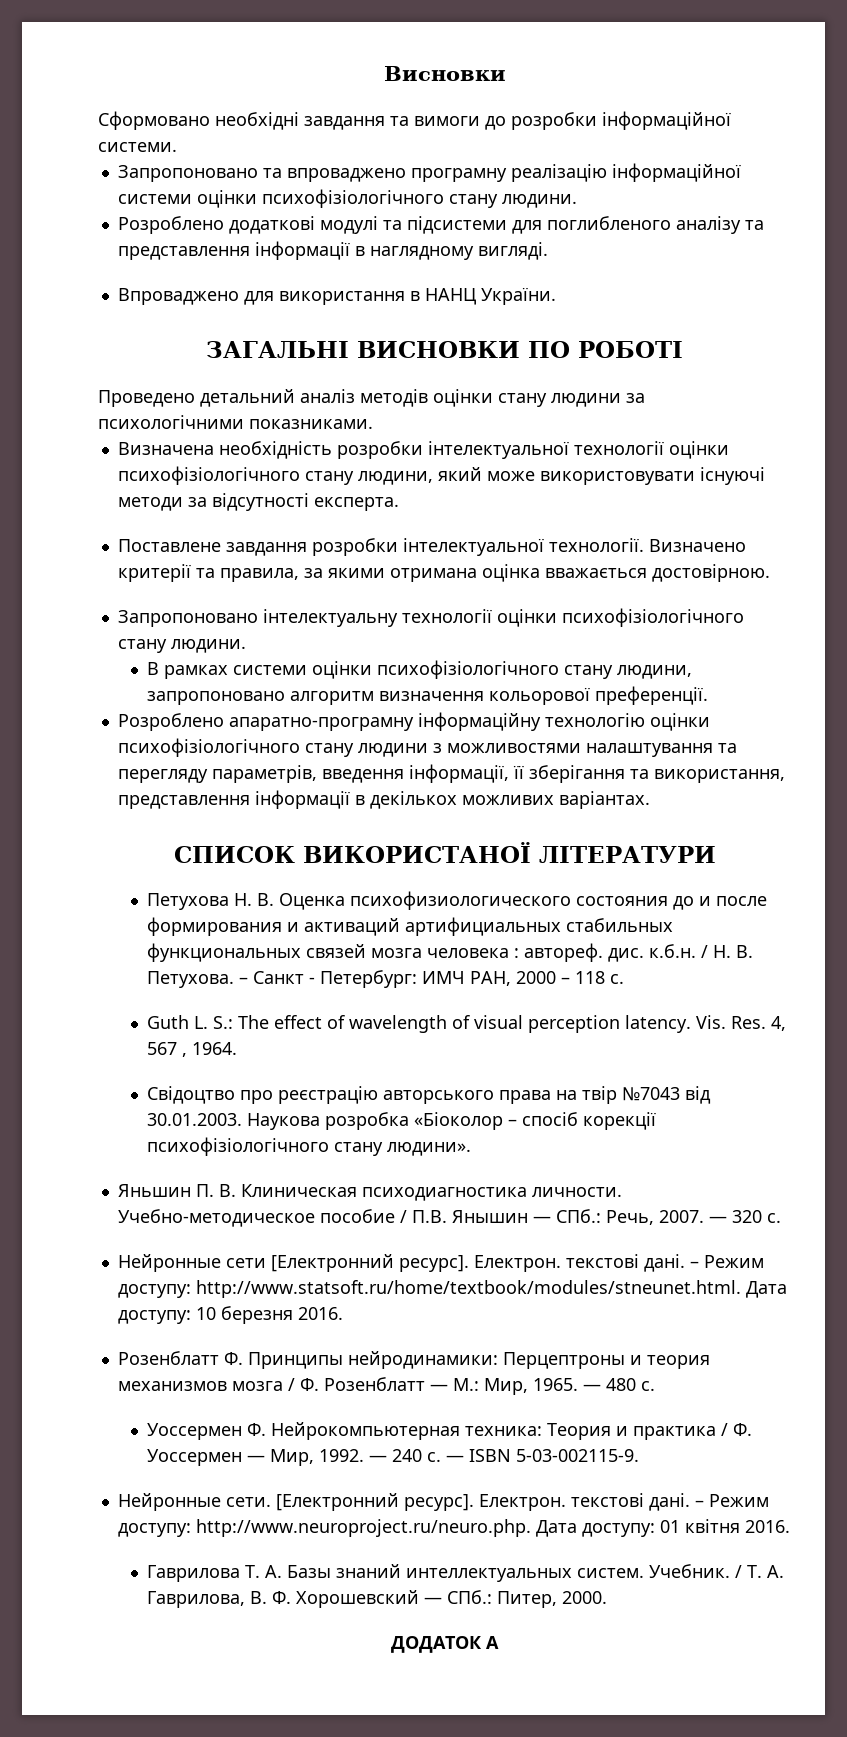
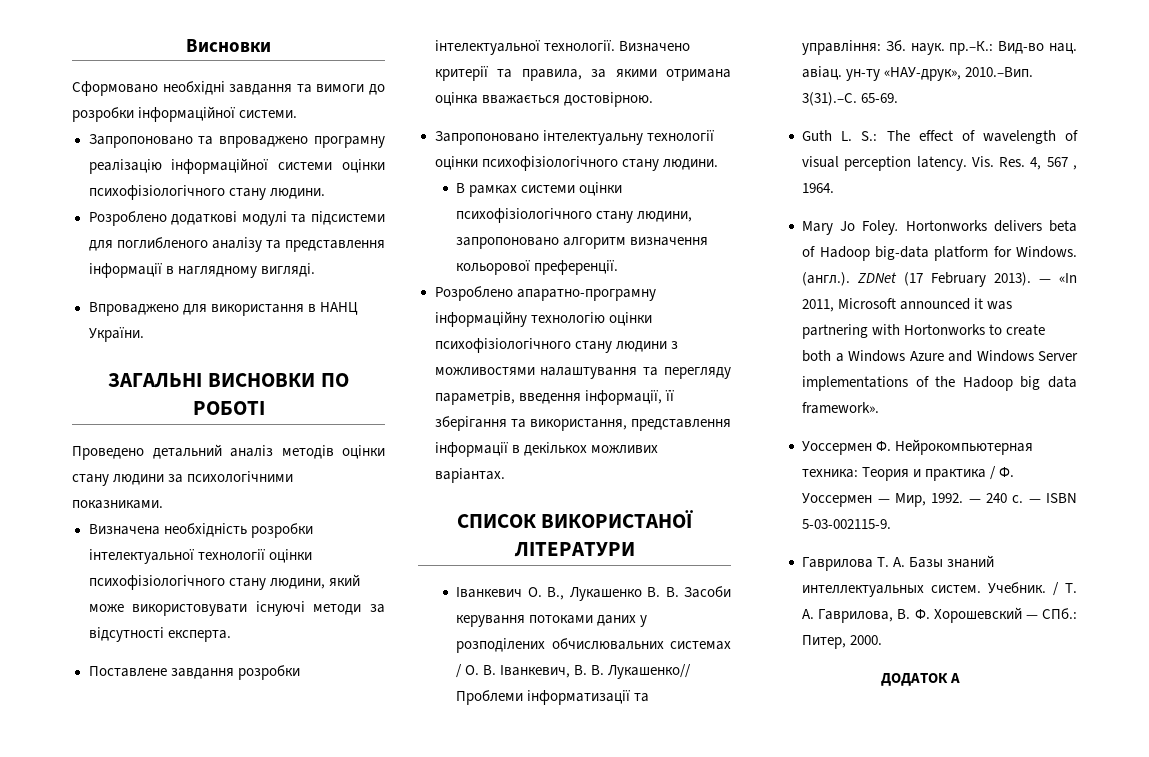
[146,891,767,910] [146,917,673,936] [146,943,753,962] [146,970,624,988] Петухова Н. В. Оценка психофизиологического состояния до и после формирования и активаций артифициальных стабильных функциональных связей мозга человека : автореф. дис. к.б.н. / Н. В. Петухова. – Санкт - Петербург: ИМЧ РАН, 2000 – 118 с. -> [456,586,731,601] [456,615,648,627] [456,638,731,653] [456,664,692,679] [456,690,650,705] [802,40,1077,55] [802,66,1034,81] [802,92,899,106] Іванкевич О. В., Лукашенко В. В. Засоби керування потоками даних у розподілених обчислювальних системах / О. В. Іванкевич, В. В. Лукашенко// Проблеми інформатизації та управління: Зб. наук. пр.–К.: Вид-во нац. авіац. ун-ту «НАУ-друк», 2010.–Вип. 3(31).–С. 65-69.
[146,1086,711,1104] [146,1112,656,1130] [146,1137,471,1156] [117,1184,622,1201] [117,1209,781,1227] [117,1254,764,1272] [117,1280,787,1298] [117,1306,343,1324] [117,1351,710,1369] [117,1377,655,1395] Свідоцтво про реєстрацію авторського права на твір №7043 від 30.01.2003. Наукова розробка «Біоколор – спосіб корекції психофізіологічного стану людини». // Яньшин П. В. Клиническая психодиагностика личности. Учебно-методическое пособие / П.В. Янышин — СПб.: Речь, 2007. — 320 с. // Нейронные сети [Електронний ресурс]. Електрон. текстові дані. – Режим доступу: http://www.statsoft.ru/home/textbook/modules/stneunet.html. Дата доступу: 10 березня 2016. // Розенблатт Ф. Принципы нейродинамики: Перцептроны и теория механизмов мозга / Ф. Розенблатт — М.: Мир, 1965. — 480 с. -> [802,220,1077,235] [802,246,1077,261] [802,272,1077,287] [802,298,1013,312] [802,324,1046,339] [802,350,1078,362] [802,376,1077,391] [802,402,880,414] Mary Jo Foley. Hortonworks delivers beta of Hadoop big-data platform for Windows. (англ.). ZDNet (17 February 2013). — «In 2011, Microsoft announced it was partnering with Hortonworks to create both a Windows Azure and Windows Server implementations of the Hadoop big data framework».
[117,1493,769,1511] [117,1519,790,1537] // Нейронные сети. [Електронний ресурс]. Електрон. текстові дані. – Режим доступу: http://www.neuroproject.ru/neuro.php. Дата доступу: 01 квітня 2016. -> (892, 524) none

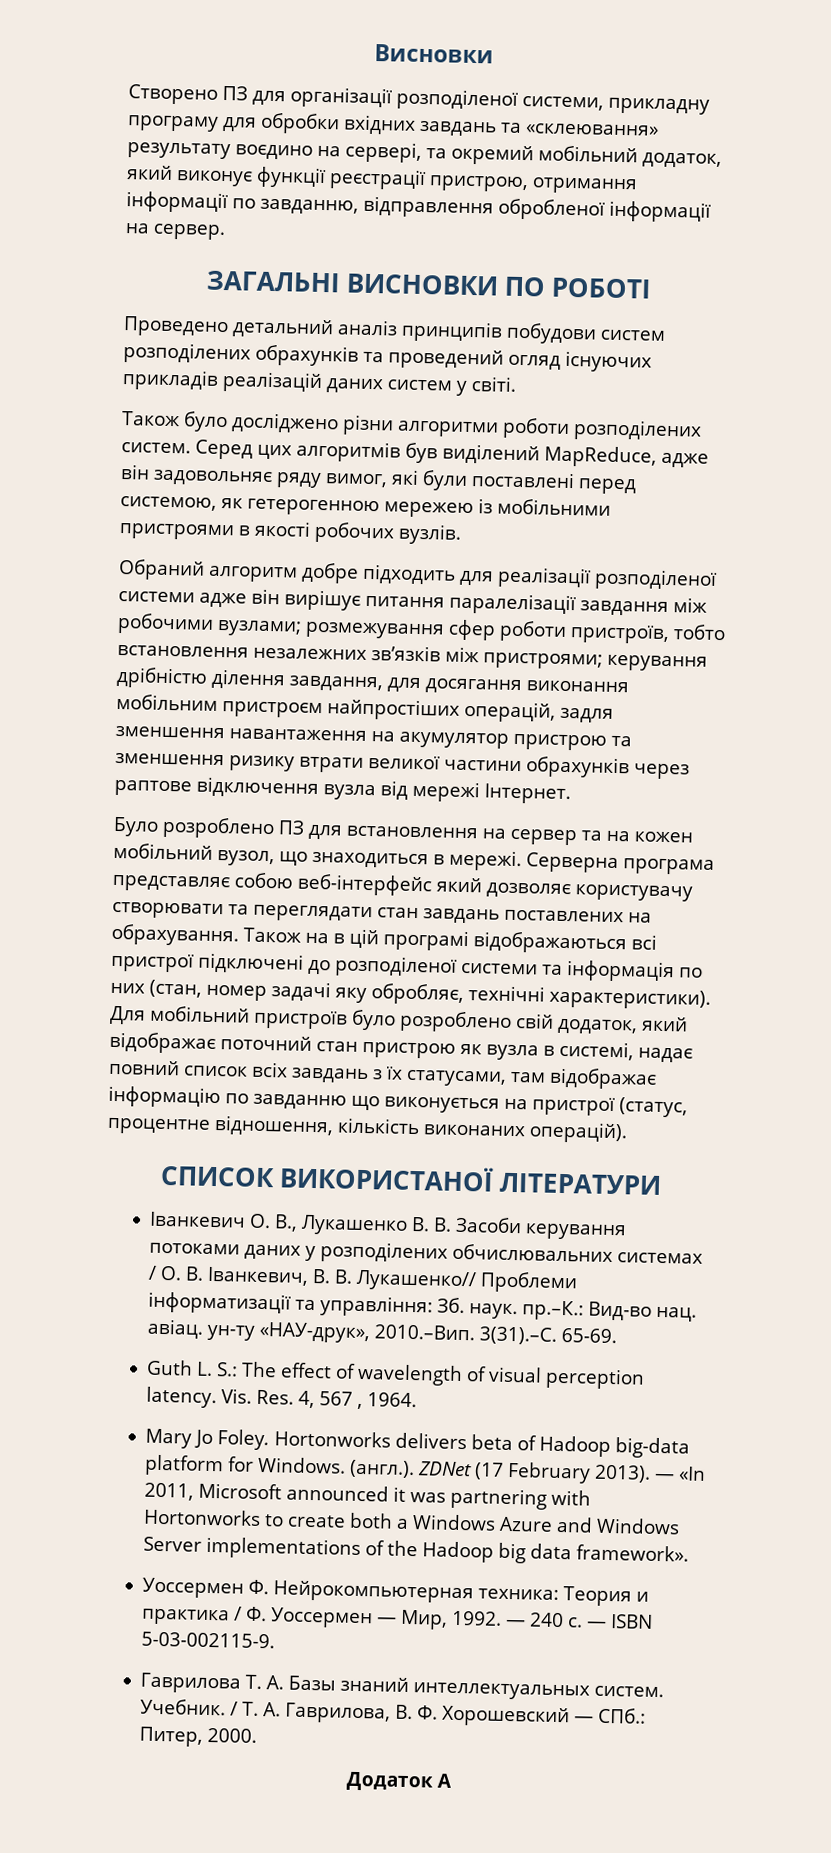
[72,81,385,96] [72,106,298,122] [88,134,385,148] [88,158,385,174] [88,185,325,200] [88,211,385,226] [88,237,385,252] [88,263,315,278] [88,302,358,316] [88,327,144,342] Сформовано необхідні завдання та вимоги до розробки інформаційної системи. // Запропоновано та впроваджено програмну реалізацію інформаційної системи оцінки психофізіологічного стану людини. // Розроблено додаткові модулі та підсистеми для поглибленого аналізу та представлення інформації в наглядному вигляді. // Впроваджено для використання в НАНЦ України. -> [128,84,710,115] [127,112,659,137] [127,141,722,168] [126,165,638,195] [126,191,712,223] [125,223,226,241] Створено ПЗ для організації розподіленої системи, прикладну програму для обробки вхідних завдань та «склеювання» результату воєдино на сервері, та окремий мобільний додаток, який виконує функції реєстрації пристрою, отримання інформації по завданню, відправлення обробленої інформації на сервер.
[281,445,385,459] [72,471,294,486] [72,500,163,509] [88,523,313,538] [88,549,312,564] [88,574,360,590] [88,601,385,616] [88,627,231,642] [88,665,300,680] [434,40,690,55] [434,66,731,81] [434,92,653,107] [434,130,715,145] [434,156,718,171] [456,182,623,197] [456,208,693,223] [456,237,709,249] [456,260,619,275] [434,286,656,301] [434,311,652,327] [434,338,678,353] [434,367,731,379] [434,390,675,405] [434,416,731,431] [434,442,658,457] [434,468,505,483] методів оцінки стану людини за психологічними показниками. // Визначена необхідність розробки інтелектуальної технології оцінки психофізіологічного стану людини, який може використовувати існуючі методи за відсутності експерта. // Поставлене завдання розробки інтелектуальної технології. Визначено критерії та правила, за якими отримана оцінка вважається достовірною. // Запропоновано інтелектуальну технології оцінки психофізіологічного стану людини. // В рамках системи оцінки психофізіологічного стану людини, запропоновано алгоритм визначення кольорової преференції. // Розроблено апаратно-програмну інформаційну технологію оцінки психофізіологічного стану людини з можливостями налаштування та перегляду параметрів, введення інформації, її зберігання та використання, представлення інформації в декількох можливих варіантах. -> [401,320,666,345] [123,342,652,373] [122,369,517,396] [122,411,702,442] [121,439,709,468] [120,464,637,495] [120,495,611,519] [119,520,462,545] [118,558,718,591] [118,588,707,617] [117,612,726,645] [117,644,708,672] [116,666,629,695] [116,693,614,723] [115,725,632,751] [115,752,690,780] [114,776,571,805] [113,816,693,846] [113,842,715,875] [112,872,693,902] [112,901,652,924] [111,923,657,955] [111,952,703,983] [110,979,711,1010] [109,1005,688,1035] [109,1031,693,1063] [108,1059,657,1090] [108,1085,688,1118] [107,1115,628,1144] принципів побудови систем розподілених обрахунків та проведений огляд існуючих прикладів реалізацій даних систем у світі. // Також було досліджено різни алгоритми роботи розподілених систем. Серед цих алгоритмів був виділений MapReduce, адже він задовольняє ряду вимог, які були поставлені перед системою, як гетерогенною мережею із мобільними пристроями в якості робочих вузлів. // Обраний алгоритм добре підходить для реалізації розподіленої системи адже він вирішує питання паралелізації завдання між робочими вузлами; розмежування сфер роботи пристроїв, тобто встановлення незалежних зв’язків між пристроями; керування дрібністю ділення завдання, для досягання виконання мобільним пристроєм найпростіших операцій, задля зменшення навантаження на акумулятор пристрою та зменшення ризику втрати великої частини обрахунків через раптове відключення вузла від мережі Інтернет. // Було розроблено ПЗ для встановлення на сервер та на кожен мобільний вузол, що знаходиться в мережі. Серверна програма представляє собою веб-інтерфейс який дозволяє користувачу створювати та переглядати стан завдань поставлених на обрахування. Також на в цій програмі відображаються всі пристрої підключені до розподіленої системи та інформація по них (стан, номер задачі яку обробляє, технічні характеристики). Для мобільний пристроїв було розроблено свій додаток, який відображає поточний стан пристрою як вузла в системі, надає повний список всіх завдань з їх статусами, там відображає інформацію по завданню що виконується на пристрої (статус, процентне відношення, кількість виконаних операцій).
[880,673,948,686] ДОДАТОК -> [346,1771,434,1792] Додаток

